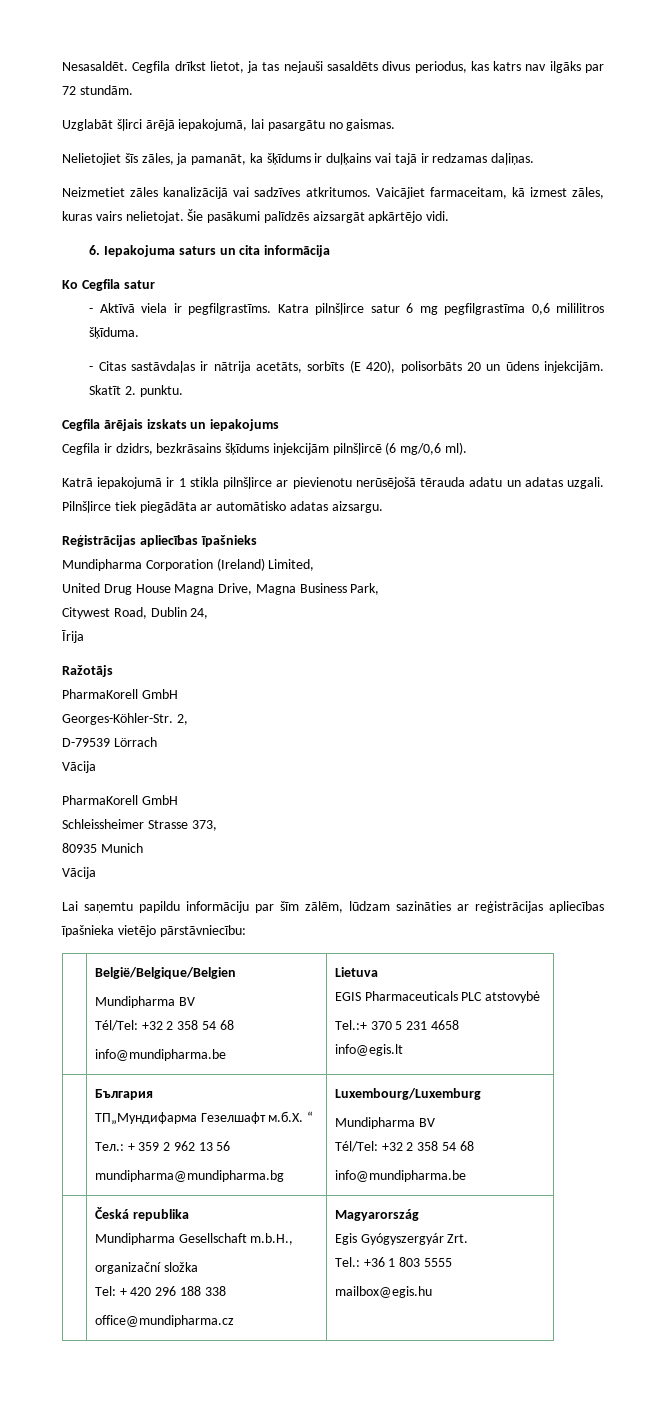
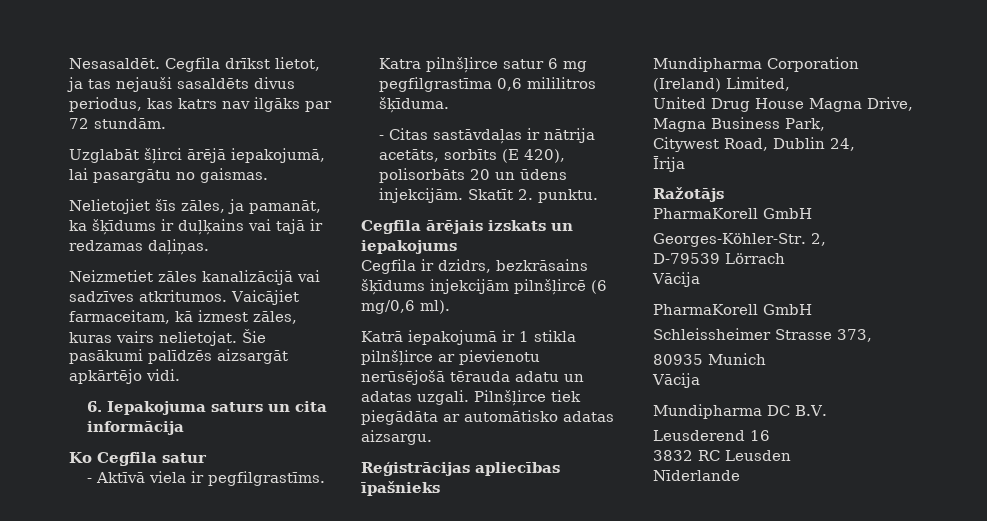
[62,901,604,913] [61,925,246,937] [94,967,236,979] [94,996,195,1008] [94,1020,234,1031] [94,1049,226,1061] [334,967,378,977] [334,991,541,1003] [334,1020,459,1030] [334,1044,403,1056] [94,1089,153,1100] [94,1111,314,1125] [94,1141,231,1151] [94,1170,284,1182] [334,1088,481,1100] [334,1117,435,1129] [334,1141,474,1152] [334,1170,466,1182] [94,1207,189,1221] [94,1233,294,1245] [94,1262,198,1274] [94,1286,226,1296] [94,1315,234,1327] [334,1209,419,1221] [334,1233,469,1245] [334,1257,452,1267] [334,1286,432,1298] Lai saņemtu papildu informāciju par šīm zālēm, lūdzam sazināties ar reģistrācijas apliecības īpašnieka vietējo pārstāvniecību: // | België/Belgique/Belgien // Mundipharma BV // Tél/Tel: +32 2 358 54 68 // info@mundipharma.be | Lietuva // EGIS Pharmaceuticals PLC atstovybė // Tel.:+ 370 5 231 4658 // info@egis.lt // | България // ТП„Мундифарма Гезелшафт м.б.Х. “ // Teл.: + 359 2 962 13 56 // mundipharma@mundipharma.bg | Luxembourg/Luxemburg // Mundipharma BV // Tél/Tel: +32 2 358 54 68 // info@mundipharma.be // | Česká republika // Mundipharma Gesellschaft m.b.H., // organizační složka // Tel: + 420 296 188 338 // office@mundipharma.cz | Magyarország // Egis Gyógyszergyár Zrt. // Tel.: +36 1 803 5555 // mailbox@egis.hu -> [653,404,827,419] [653,430,770,441] [653,450,791,461] [653,470,740,481] Mundipharma DC B.V. // Leusderend 16 // 3832 RC Leusden // Nīderlande

